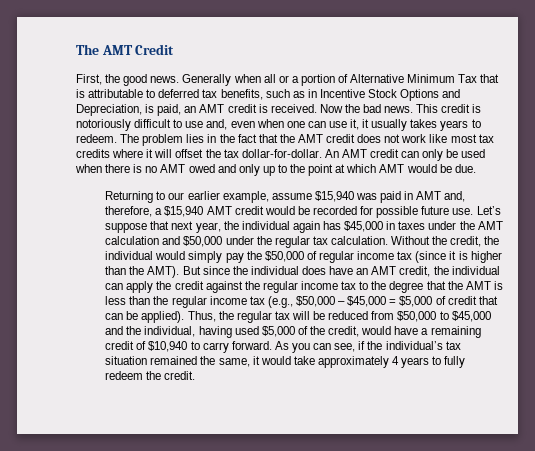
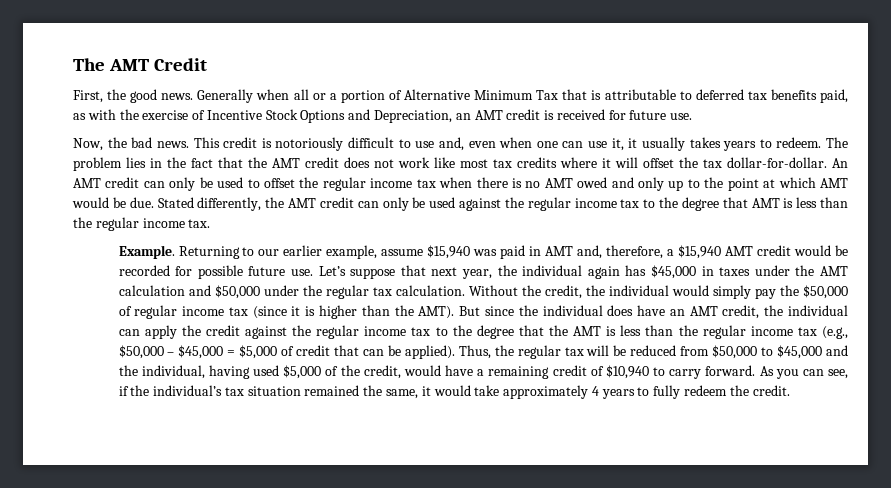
[220,89,317,100] benefits, such as in -> [770,89,848,103] [73,109,206,120] benefits paid, as with the exercise of
[145,104,182,116] is paid, -> (453, 116) none
[270,104,343,113] received. Now -> [556,109,693,120] [73,138,103,151] received for future use. // Now,
(486, 153) none -> [247,177,436,191] to offset the regular income tax
(476, 168) // -> [157,197,849,211] [73,217,211,231] [118,245,175,259] Stated differently, the AMT credit can only be used against the regular income tax to the degree that AMT is less than the regular income tax. // Example.

